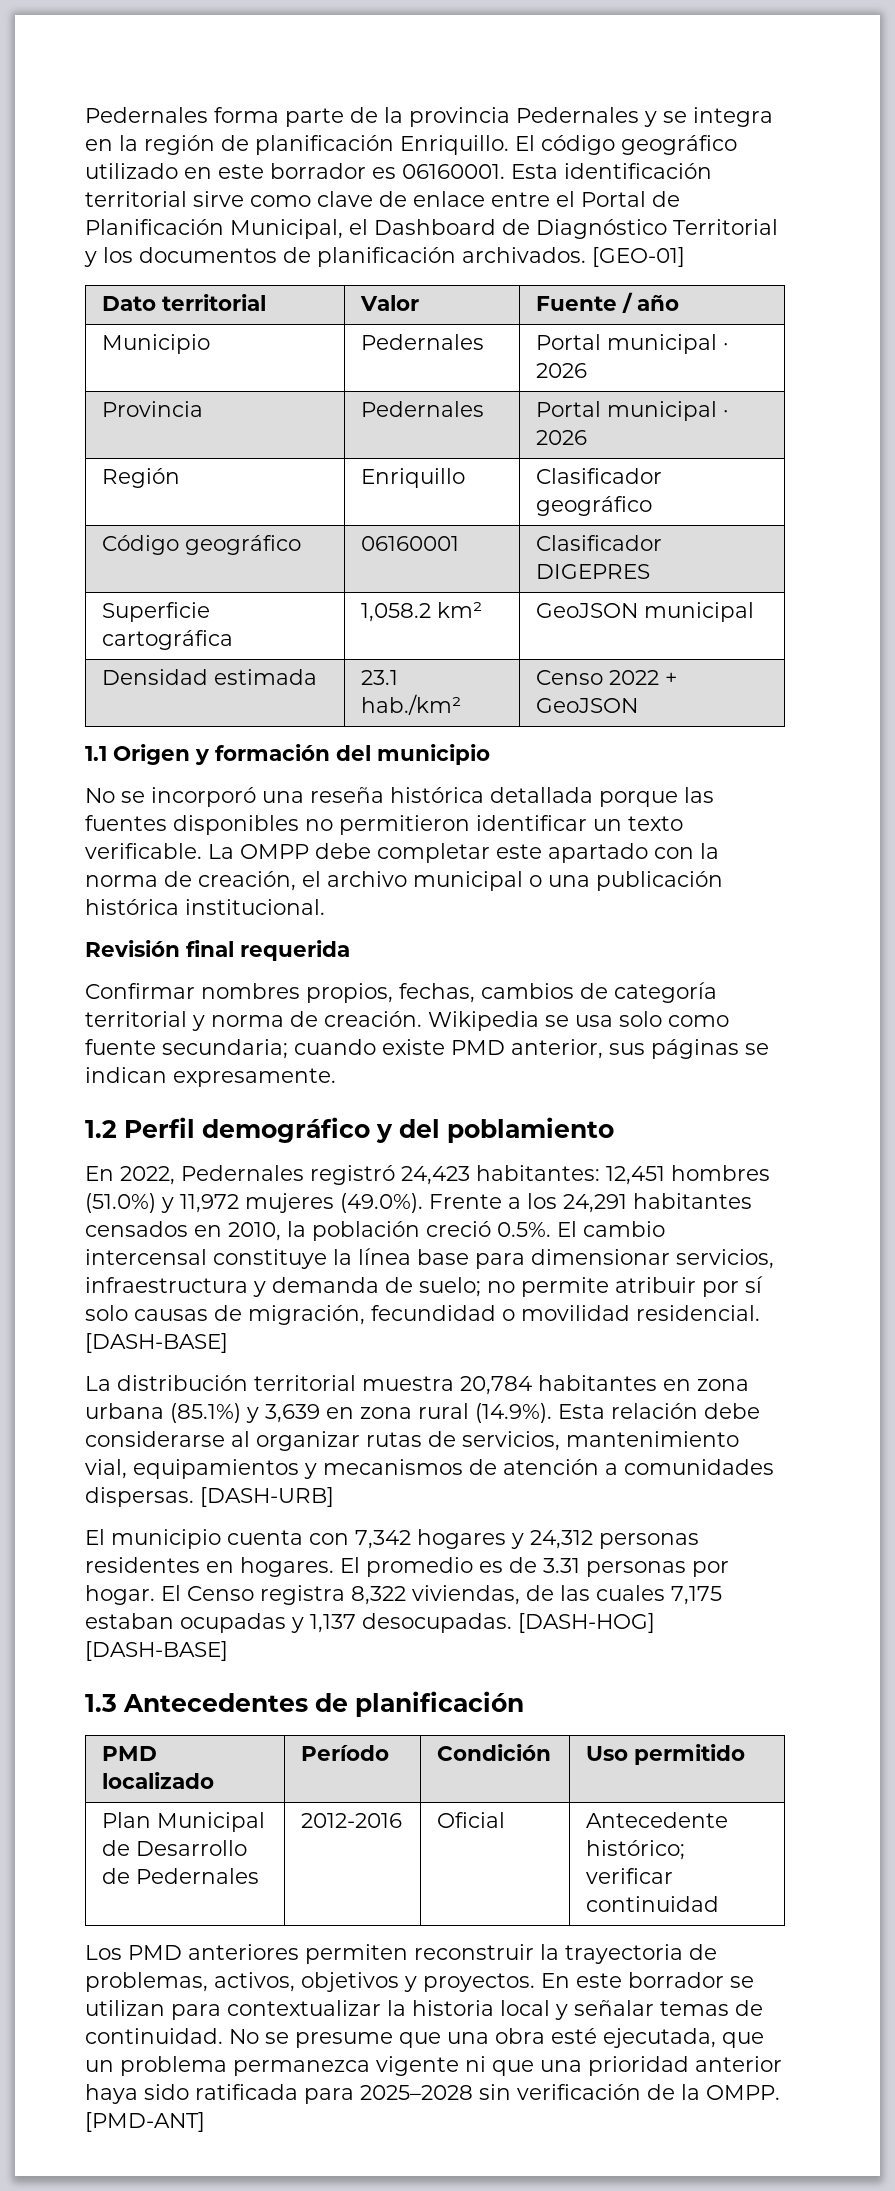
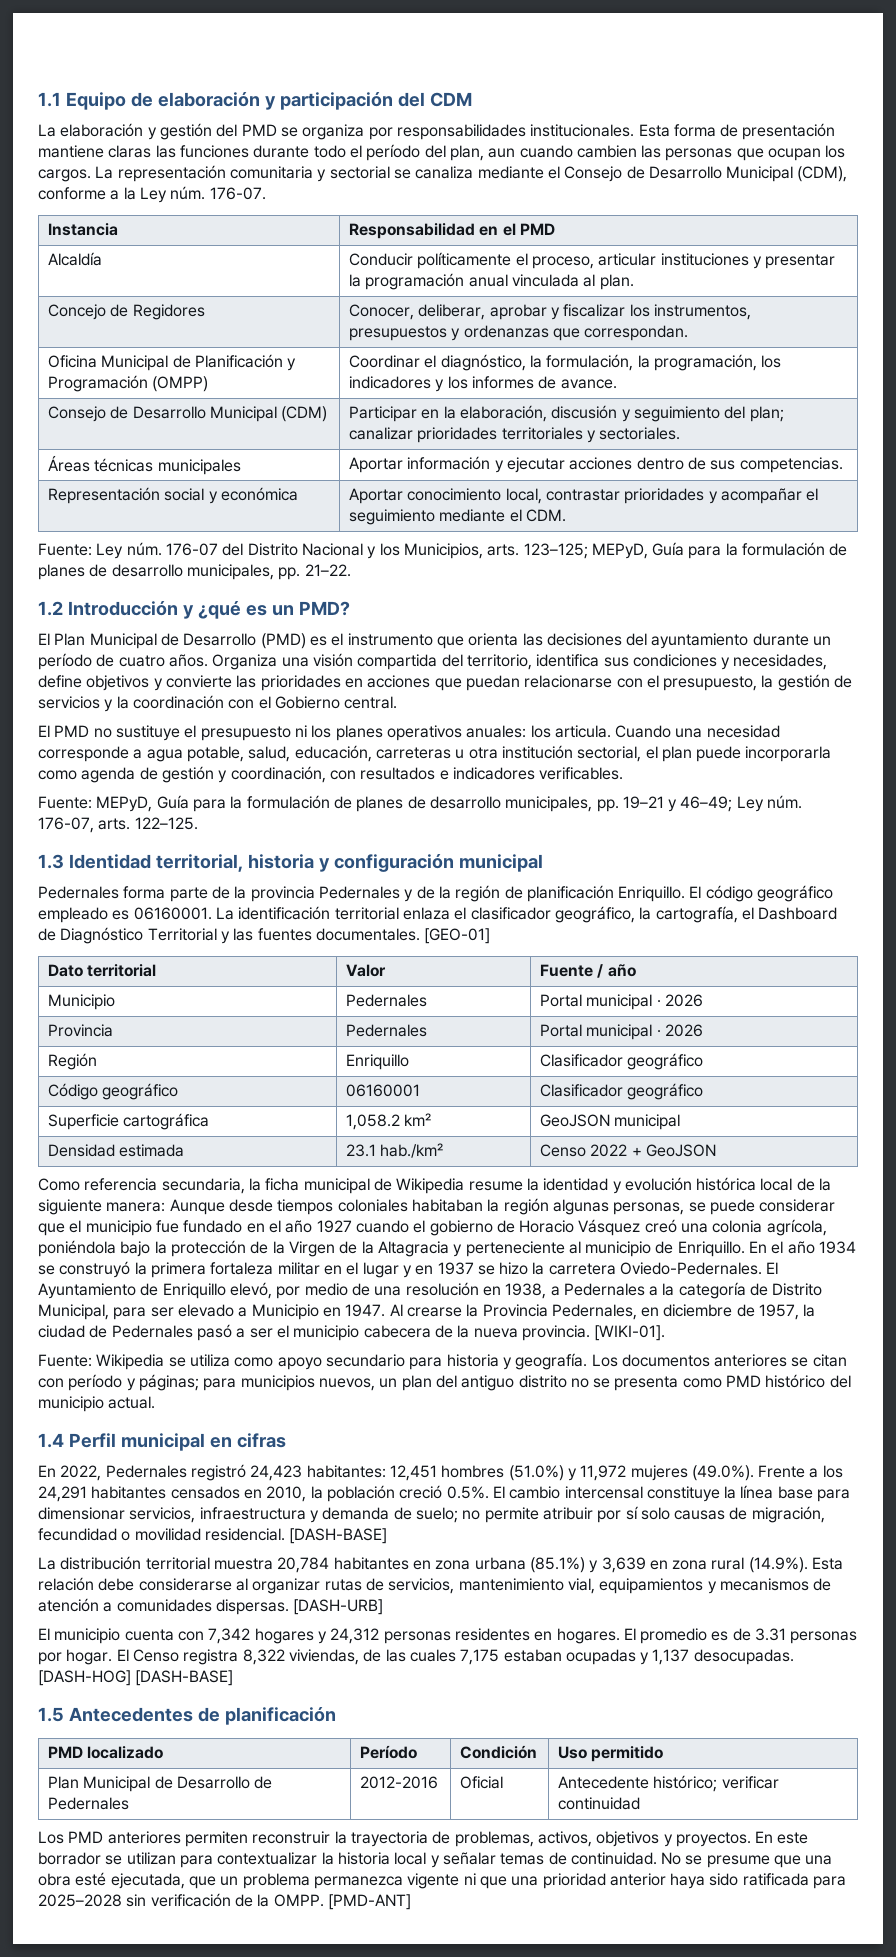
(85, 115) none -> [38,92,472,110] [38,123,836,140] [38,144,846,161] [38,165,848,182] [38,186,266,203] [48,223,119,236] [349,223,556,239] [48,252,103,266] [349,252,836,269] [349,273,634,290] [48,304,205,320] [349,304,752,320] [349,325,689,341] [48,354,297,371] [48,375,209,392] [349,354,782,371] [349,376,617,392] [48,406,328,422] [349,405,784,422] [349,427,681,443] [48,455,241,475] [349,456,843,473] [48,487,299,504] [349,488,819,504] [349,509,567,525] [38,542,848,559] [38,564,351,580] [38,601,350,619] [38,633,832,649] [38,653,828,670] [38,674,853,691] [38,695,398,712] [38,725,780,741] [38,745,832,762] [38,766,624,783] [38,795,803,812] [38,817,198,833] [38,854,543,872] 1.1 Equipo de elaboración y participación del CDM // La elaboración y gestión del PMD se organiza por responsabilidades institucionales. Esta forma de presentación mantiene claras las funciones durante todo el período del plan, aun cuando cambien las personas que ocupan los cargos. La representación comunitaria y sectorial se canaliza mediante el Consejo de Desarrollo Municipal (CDM), conforme a la Ley núm. 176-07. // Instancia | Responsabilidad en el PMD // Alcaldía | Conducir políticamente el proceso, articular instituciones y presentar la programación anual vinculada al plan. // Concejo de Regidores | Conocer, deliberar, aprobar y fiscalizar los instrumentos, presupuestos y ordenanzas que correspondan. // Oficina Municipal de Planificación y Programación (OMPP) | Coordinar el diagnóstico, la formulación, la programación, los indicadores y los informes de avance. // Consejo de Desarrollo Municipal (CDM) | Participar en la elaboración, discusión y seguimiento del plan; canalizar prioridades territoriales y sectoriales. // Áreas técnicas municipales | Aportar información y ejecutar acciones dentro de sus competencias. // Representación social y económica | Aportar conocimiento local, contrastar prioridades y acompañar el seguimiento mediante el CDM. // Fuente: Ley núm. 176-07 del Distrito Nacional y los Municipios, arts. 123–125; MEPyD, Guía para la formulación de planes de desarrollo municipales, pp. 21–22. // 1.2 Introducción y ¿qué es un PMD? // El Plan Municipal de Desarrollo (PMD) es el instrumento que orienta las decisiones del ayuntamiento durante un período de cuatro años. Organiza una visión compartida del territorio, identifica sus condiciones y necesidades, define objetivos y convierte las prioridades en acciones que puedan relacionarse con el presupuesto, la gestión de servicios y la coordinación con el Gobierno central. // El PMD no sustituye el presupuesto ni los planes operativos anuales: los articula. Cuando una necesidad corresponde a agua potable, salud, educación, carreteras u otra institución sectorial, el plan puede incorporarla como agenda de gestión y coordinación, con resultados e indicadores verificables. // Fuente: MEPyD, Guía para la formulación de planes de desarrollo municipales, pp. 19–21 y 46–49; Ley núm. 176-07, arts. 122–125. // 1.3 Identidad territorial, historia y configuración municipal //
[663,107,773,127] [85,139,113,151] se integra en -> [416,886,435,899] de
[85,163,366,179] utilizado en este borrador -> [38,907,108,923] empleado
[511,164,558,179] Esta -> [215,907,234,920] La
[193,191,680,207] [85,219,343,239] sirve como clave de enlace entre el Portal de Planificación Municipal, -> [402,906,738,923] enlaza el clasificador geográfico, la cartografía,
[103,247,586,267] los documentos de planificación archivados. -> [233,928,420,941] las fuentes documentales.
[536,564,651,579] DIGEPRES -> [627,1083,704,1100] geográfico
[85,744,490,765] [85,787,714,807] [85,815,683,835] [85,843,719,863] [85,871,723,891] [85,899,325,915] [85,940,350,961] [85,982,717,1003] [85,1011,729,1031] [85,1039,769,1059] [85,1067,336,1087] [85,1117,614,1143] 1.1 Origen y formación del municipio // No se incorporó una reseña histórica detallada porque las fuentes disponibles no permitieron identificar un texto verificable. La OMPP debe completar este apartado con la norma de creación, el archivo municipal o una publicación histórica institucional. // Revisión final requerida // Confirmar nombres propios, fechas, cambios de categoría territorial y norma de creación. Wikipedia se usa solo como fuente secundaria; cuando existe PMD anterior, sus páginas se indican expresamente. // 1.2 Perfil demográfico y del poblamiento -> [38,1177,832,1194] [38,1198,836,1215] [38,1219,827,1236] [38,1240,857,1257] [38,1261,779,1278] [38,1282,823,1299] [38,1304,816,1320] [38,1324,666,1341] [38,1353,847,1370] [38,1374,851,1391] [38,1396,156,1412] [38,1433,286,1451] Como referencia secundaria, la ficha municipal de Wikipedia resume la identidad y evolución histórica local de la siguiente manera: Aunque desde tiempos coloniales habitaban la región algunas personas, se puede considerar que el municipio fue fundado en el año 1927 cuando el gobierno de Horacio Vásquez creó una colonia agrícola, poniéndola bajo la protección de la Virgen de la Altagracia y perteneciente al municipio de Enriquillo. En el año 1934 se construyó la primera fortaleza militar en el lugar y en 1937 se hizo la carretera Oviedo-Pedernales. El Ayuntamiento de Enriquillo elevó, por medio de una resolución en 1938, a Pedernales a la categoría de Distrito Municipal, para ser elevado a Municipio en 1947. Al crearse la Provincia Pedernales, en diciembre de 1957, la ciudad de Pedernales pasó a ser el municipio cabecera de la nueva provincia. [WIKI-01]. // Fuente: Wikipedia se utiliza como apoyo secundario para historia y geografía. Los documentos anteriores se citan con período y páginas; para municipios nuevos, un plan del antiguo distrito no se presenta como PMD histórico del municipio actual. // 1.4 Perfil municipal en cifras
[85,1694,117,1712] 1.3 -> [38,1707,64,1722] 1.5

